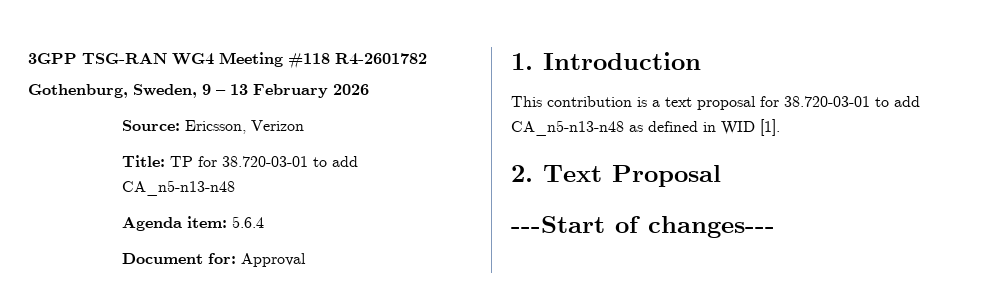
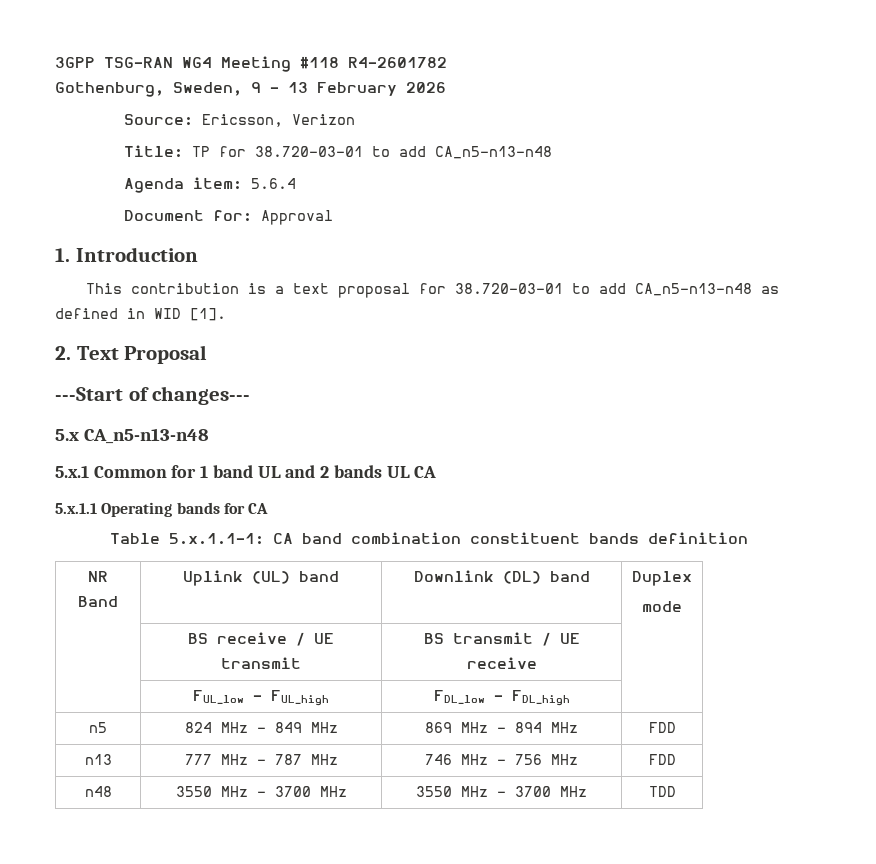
(775, 227) none -> [55,428,210,444] [55,465,437,478] [55,502,269,517] [110,532,748,545] [88,571,108,582] [78,596,118,607] [183,570,339,586] [413,570,590,584] [632,571,692,586] [642,601,682,612] [188,632,334,646] [221,657,301,669] [423,632,580,646] [466,657,537,669] [193,690,329,706] [433,690,570,706] [89,722,107,733] [184,722,338,733] [425,722,578,733] [648,722,676,733] [84,754,112,765] [184,754,338,765] [425,754,578,765] [648,754,676,765] [84,786,112,797] [175,786,347,797] [416,786,587,797] [648,786,676,797] // 5.x CA_n5-n13-n48 // 5.x.1 Common for 1 band UL and 2 bands UL CA // 5.x.1.1 Operating bands for CA // Table 5.x.1.1-1: CA band combination constituent bands definition // NR Band | Uplink (UL) band | Downlink (DL) band | Duplex // mode // | BS receive / UE transmit | BS transmit / UE receive | // | FUL_low – FUL_high | FDL_low – FDL_high | // n5 | 824 MHz – 849 MHz | 869 MHz – 894 MHz | FDD // n13 | 777 MHz – 787 MHz | 746 MHz – 756 MHz | FDD // n48 | 3550 MHz – 3700 MHz | 3550 MHz – 3700 MHz | TDD

